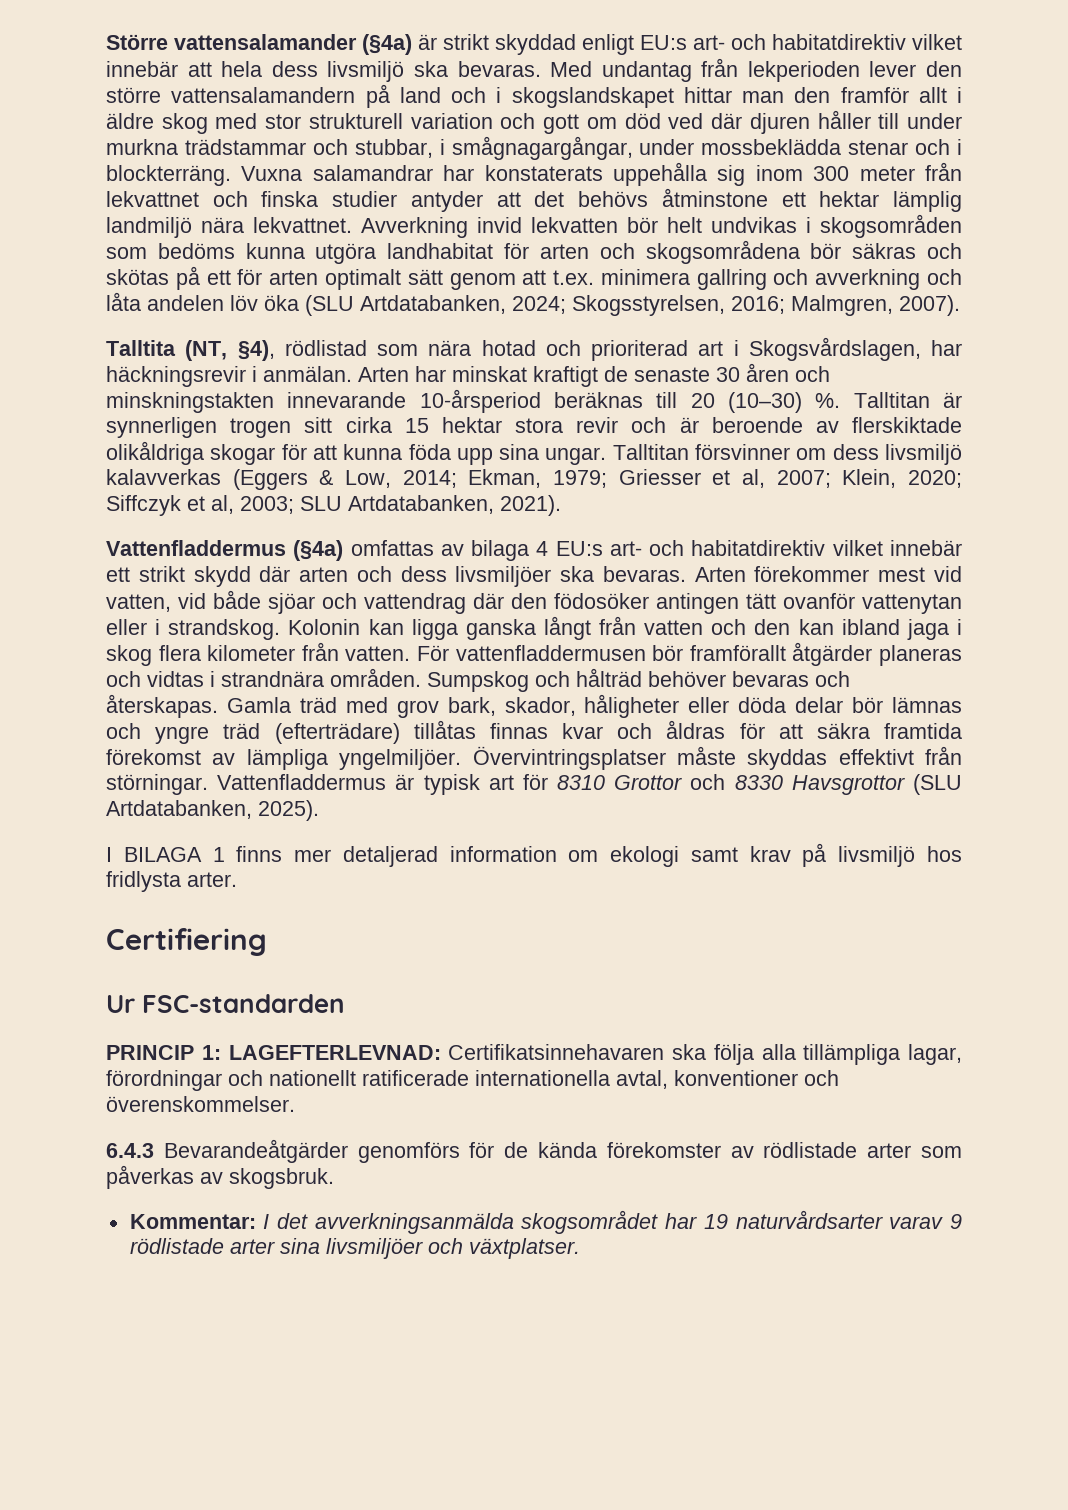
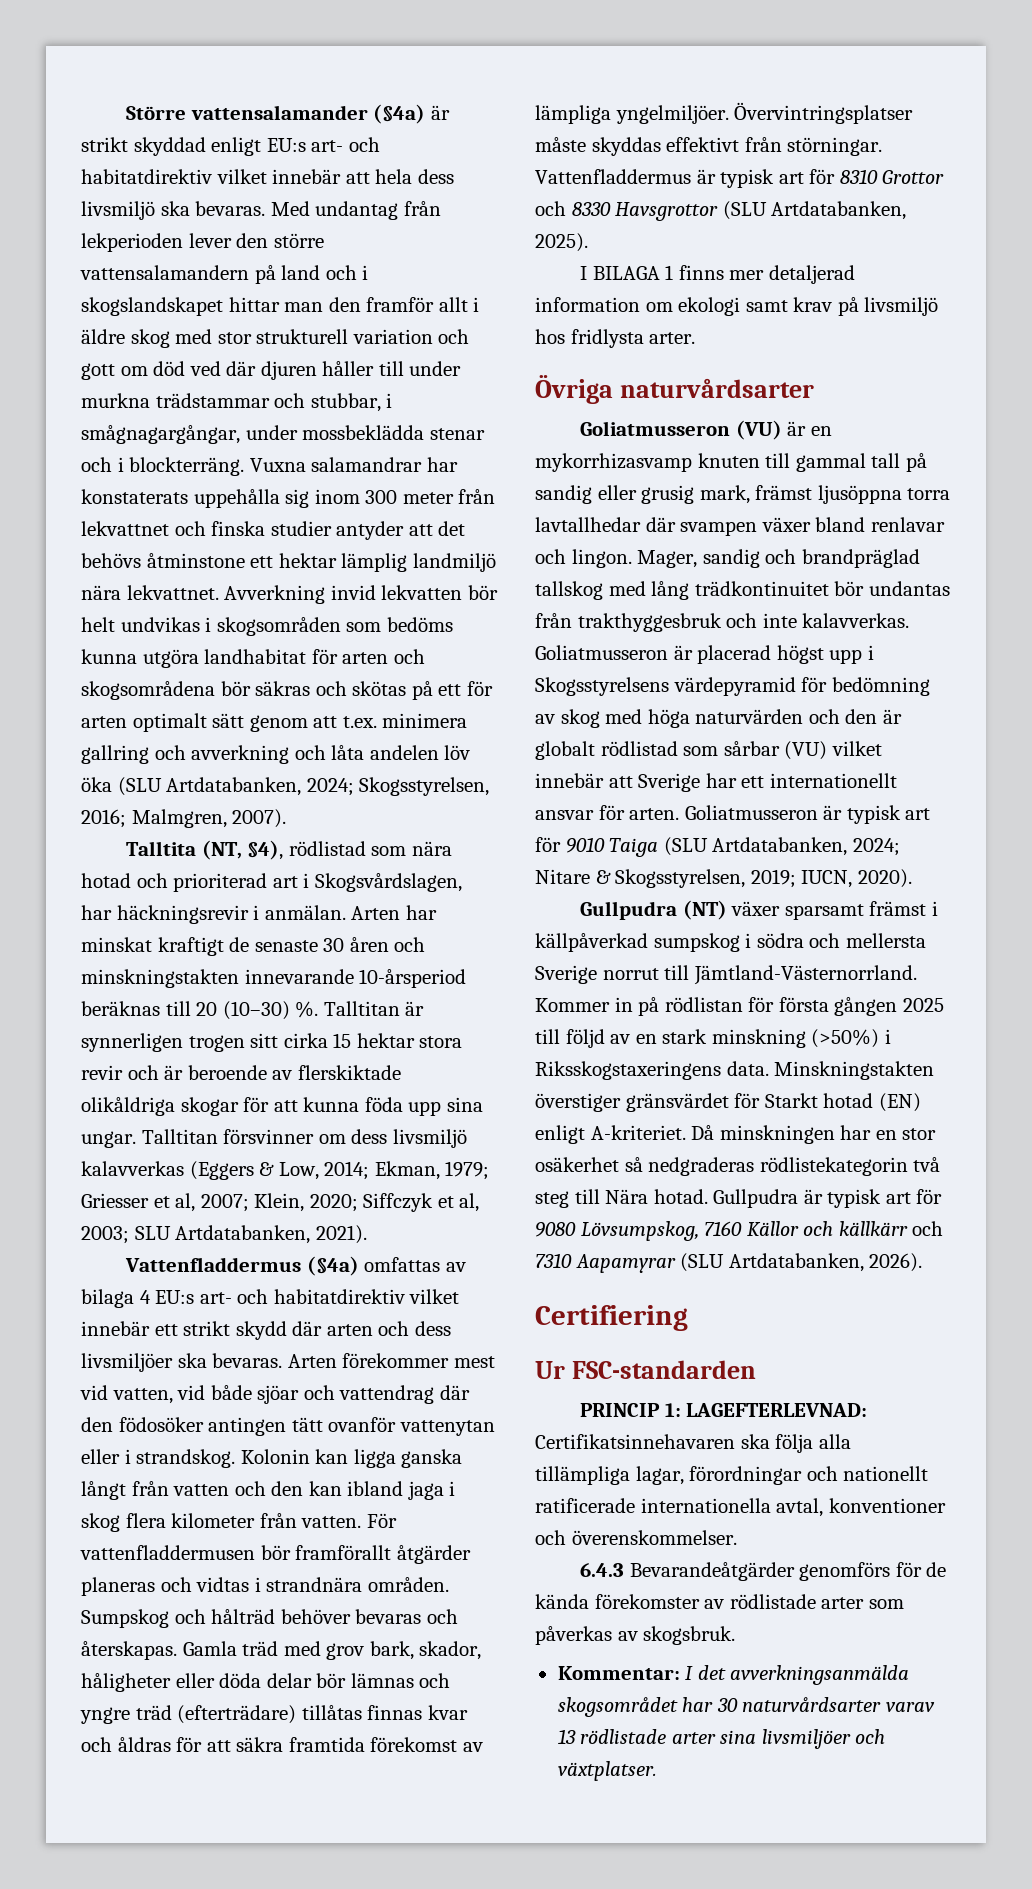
(237, 879) none -> [535,375,814,404] [580,420,832,440] [535,453,927,472] [535,485,951,504] [535,517,945,536] [535,549,920,568] [535,581,950,600] [535,613,910,632] [535,645,874,664] [535,677,930,696] [535,709,902,728] [535,741,882,760] [535,773,897,792] [535,805,931,824] [535,837,900,857] [535,869,912,888] [580,900,938,920] [535,933,926,952] [535,965,917,985] [535,997,944,1016] [535,1029,891,1048] [535,1061,935,1080] [535,1093,921,1112] [535,1125,937,1144] [535,1157,941,1176] [535,1189,943,1208] [535,1221,944,1241] [535,1253,923,1273] // Övriga naturvårdsarter // Goliatmusseron (VU) är en mykorrhizasvamp knuten till gammal tall på sandig eller grusig mark, främst ljusöppna torra lavtallhedar där svampen växer bland renlavar och lingon. Mager, sandig och brandpräglad tallskog med lång trädkontinuitet bör undantas från trakthyggesbruk och inte kalavverkas. Goliatmusseron är placerad högst upp i Skogsstyrelsens värdepyramid för bedömning av skog med höga naturvärden och den är globalt rödlistad som sårbar (VU) vilket innebär att Sverige har ett internationellt ansvar för arten. Goliatmusseron är typisk art för 9010 Taiga (SLU Artdatabanken, 2024; Nitare & Skogsstyrelsen, 2019; IUCN, 2020). // Gullpudra (NT) växer sparsamt främst i källpåverkad sumpskog i södra och mellersta Sverige norrut till Jämtland-Västernorrland. Kommer in på rödlistan för första gången 2025 till följd av en stark minskning (>50%) i Riksskogstaxeringens data. Minskningstakten överstiger gränsvärdet för Starkt hotad (EN) enligt A-kriteriet. Då minskningen har en stor osäkerhet så nedgraderas rödlistekategorin två steg till Nära hotad. Gullpudra är typisk art för 9080 Lövsumpskog, 7160 Källor och källkärr och 7310 Aapamyrar (SLU Artdatabanken, 2026).
[703,1214,728,1229] 19 -> [716,1698,738,1712] 30
[949,1214,962,1229] 9 -> [557,1729,576,1744] 13

